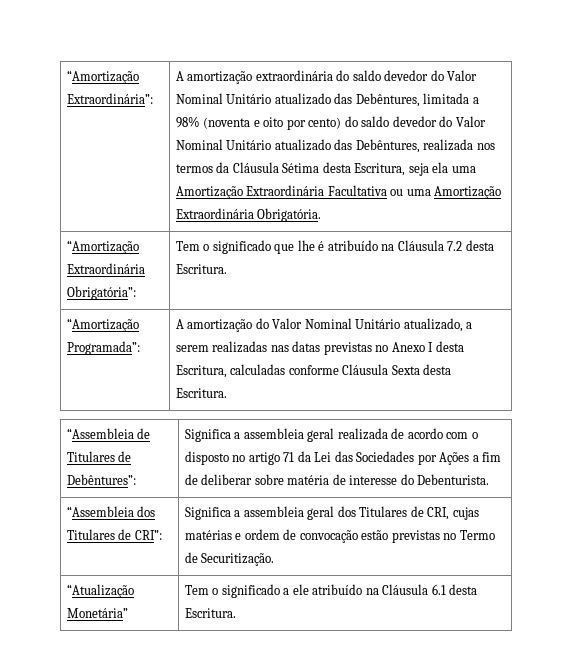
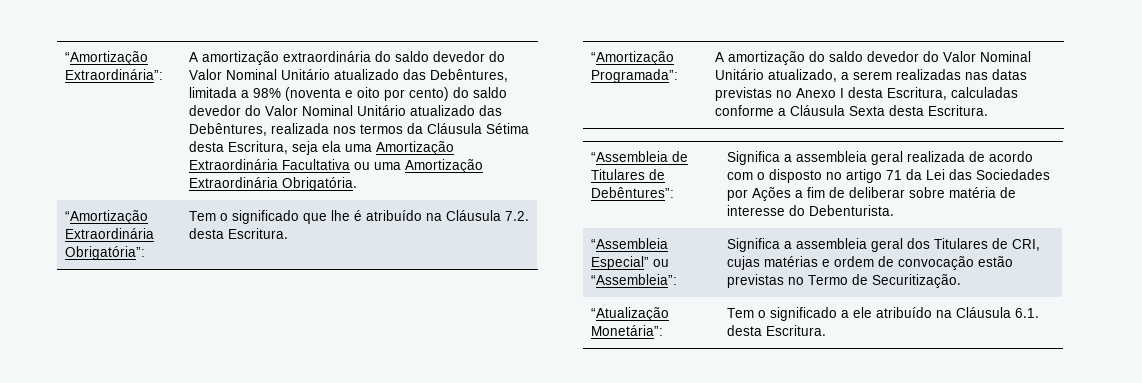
[447,241,463,251] 7.2 -> [505,211,530,221] 7.2.
(269, 323) none -> [829,51,940,62] saldo devedor do
(339, 370) none -> [778,108,787,116] a
[137,506,156,517] [66,529,162,540] dos Titulares de CRI”: -> [591,256,670,270] [591,274,678,285] Especial” ou “Assembleia”:
[66,608,128,618] Monetária” -> [591,325,664,336] Monetária”:
[431,584,446,595] 6.1 -> [1015,308,1040,318] 6.1.

